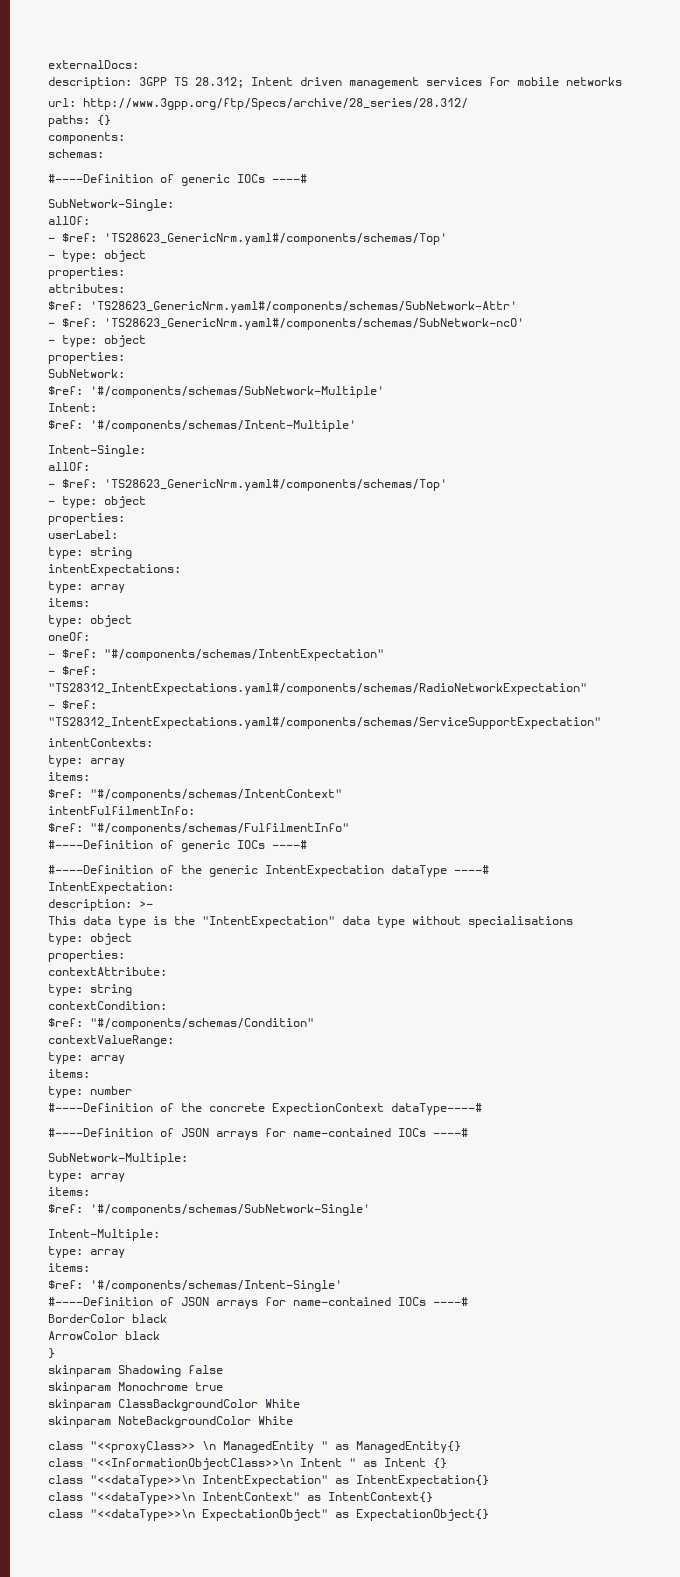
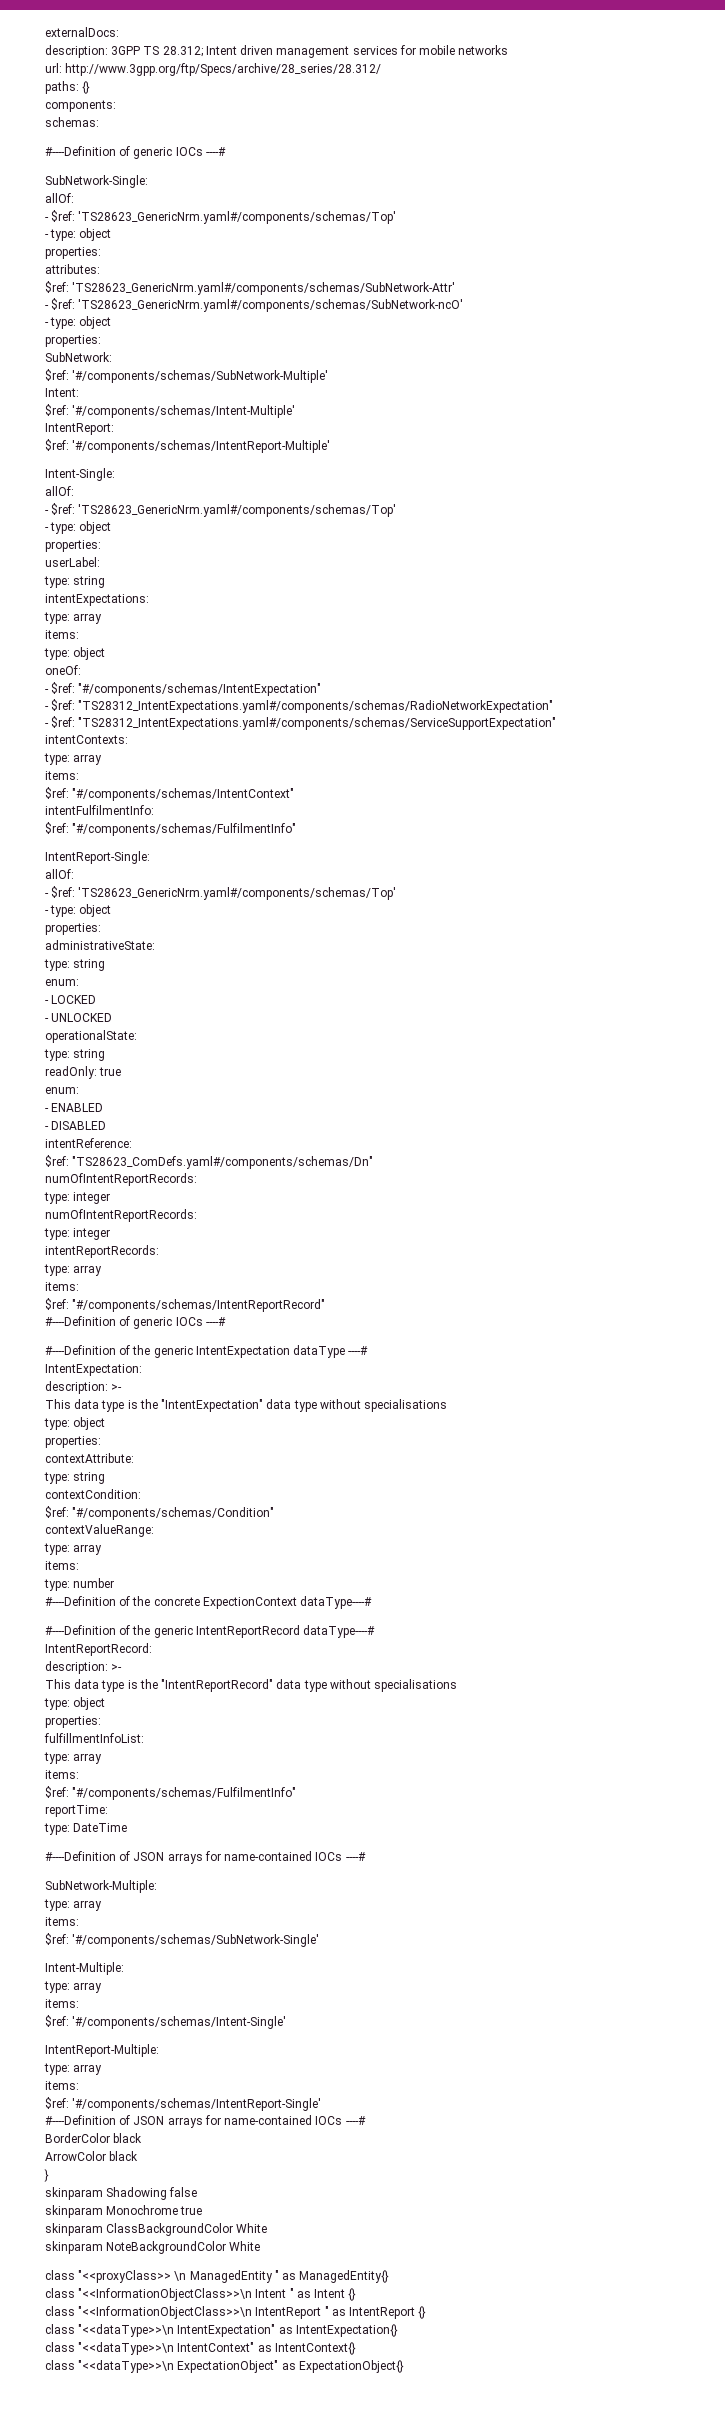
(356, 426) none -> [45,423,114,435] [45,439,331,453] // IntentReport: // $ref: '#/components/schemas/IntentReport-Multiple'
(349, 829) none -> [45,851,150,864] [45,869,74,879] [45,886,397,900] [45,904,112,917] [45,923,101,935] [45,940,155,950] [44,959,106,971] [45,979,79,986] [45,995,97,1004] [45,1013,113,1022] [45,1030,137,1043] [44,1049,106,1061] [45,1066,122,1079] [45,1087,79,1094] [45,1103,104,1112] [45,1121,107,1130] [45,1138,132,1148] [45,1155,374,1169] [45,1173,197,1186] [44,1192,111,1204] [45,1209,197,1222] [44,1228,111,1240] [45,1245,159,1258] [44,1264,103,1276] [45,1282,79,1291] [45,1298,326,1312] // IntentReport-Single: // allOf: // - $ref: 'TS28623_GenericNrm.yaml#/components/schemas/Top' // - type: object // properties: // administrativeState: // type: string // enum: // - LOCKED // - UNLOCKED // operationalState: // type: string // readOnly: true // enum: // - ENABLED // - DISABLED // intentReference: // $ref: "TS28623_ComDefs.yaml#/components/schemas/Dn" // numOfIntentReportRecords: // type: integer // numOfIntentReportRecords: // type: integer // intentReportRecords: // type: array // items: // $ref: "#/components/schemas/IntentReportRecord"
(482, 1109) none -> [45,1625,376,1638] [45,1643,152,1656] [45,1661,123,1674] [45,1679,458,1692] [44,1697,106,1710] [45,1716,101,1728] [44,1733,144,1743] [44,1752,103,1764] [45,1770,79,1779] [45,1786,297,1800] [45,1805,108,1817] [44,1823,128,1835] // #----Definition of the generic IntentReportRecord dataType----# // IntentReportRecord: // description: >- // This data type is the "IntentReportRecord" data type without specialisations // type: object // properties: // fulfillmentInfoList: // type: array // items: // $ref: "#/components/schemas/FulfilmentInfo" // reportTime: // type: DateTime
(342, 1286) none -> [45,2044,159,2057] [44,2063,103,2075] [45,2081,79,2090] [45,2097,322,2111] // IntentReport-Multiple: // type: array // items: // $ref: '#/components/schemas/IntentReport-Single'
(447, 1463) none -> [45,2306,427,2319] // class "<<InformationObjectClass>>\n IntentReport " as IntentReport {}

